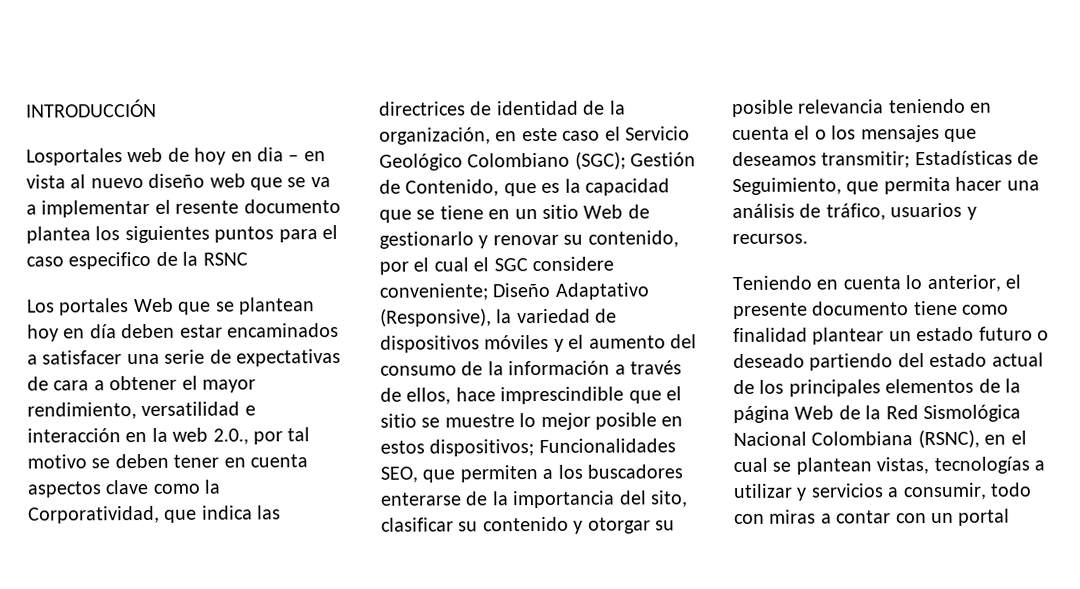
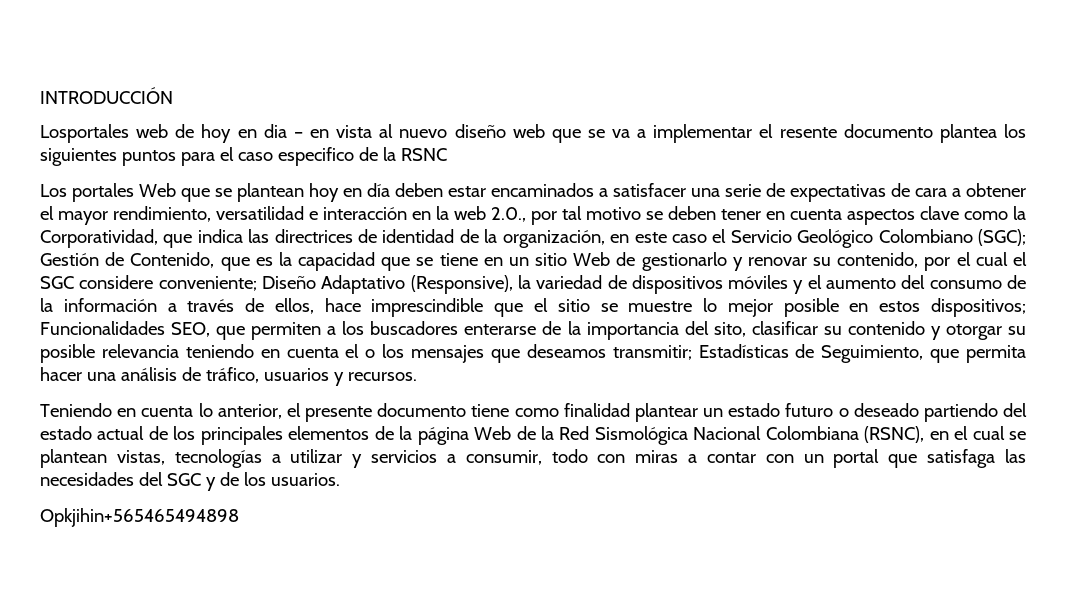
(1011, 517) none -> [888,449,1027,468] [40,472,340,491] [40,508,239,527] que satisfaga las necesidades del SGC y de los usuarios. // Opkjihin+565465494898

